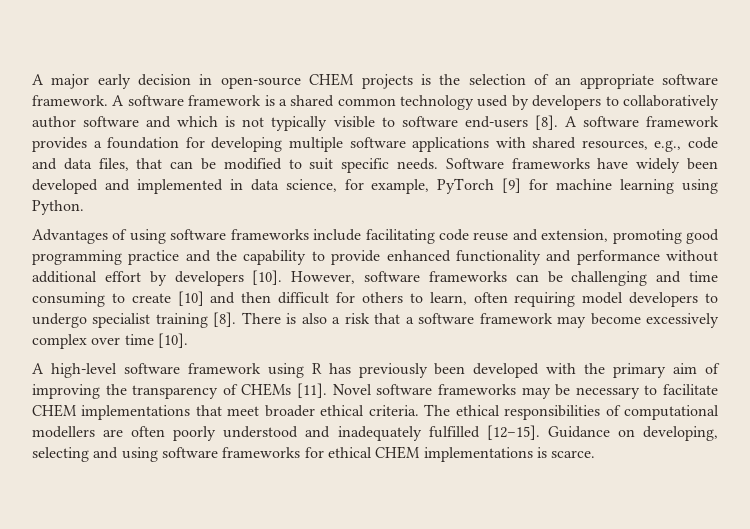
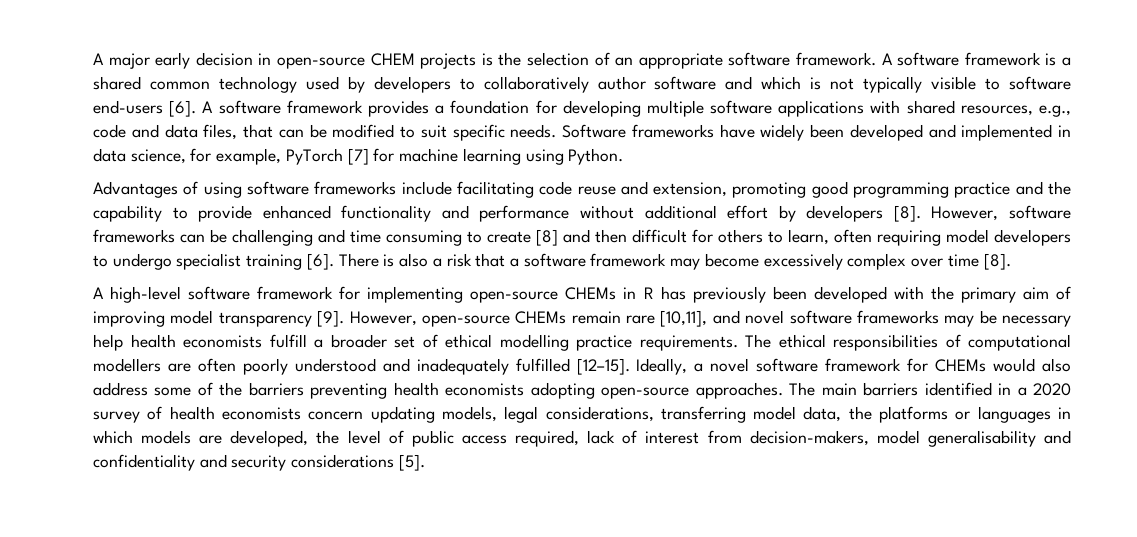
[534,115,558,130] [8]. -> [169,100,197,117] [6].
[502,178,522,193] [9] -> [347,148,369,165] [7]
[252,270,283,285] [10]. -> [893,205,921,222] [8].
[177,291,204,306] [10] -> [536,229,558,246] [8]
[213,312,237,327] [8]. -> [306,253,334,270] [6].
[157,333,188,348] [10]. -> [983,253,1011,270] [8].
[267,363,304,378] using -> [339,286,637,303] for implementing open-source CHEMs in
[105,383,372,399] the transparency of CHEMs [11]. Novel -> [170,310,785,327] model transparency [9]. However, open-source CHEMs remain rare [10,11], and novel
[644,384,719,395] [32,404,419,420] to facilitate CHEM implementations that meet broader ethical criteria. -> [93,334,738,351] help health economists fulfill a broader set of ethical modelling practice requirements.
[547,426,719,441] [32,446,596,462] Guidance on developing, selecting and using software frameworks for ethical CHEM implementations is scarce. -> [636,358,1072,375] [93,382,1072,399] [93,406,1071,423] [93,430,1071,447] [93,454,425,471] Ideally, a novel software framework for CHEMs would also address some of the barriers preventing health economists adopting open-source approaches. The main barriers identified in a 2020 survey of health economists concern updating models, legal considerations, transferring model data, the platforms or languages in which models are developed, the level of public access required, lack of interest from decision-makers, model generalisability and confidentiality and security considerations [5].

